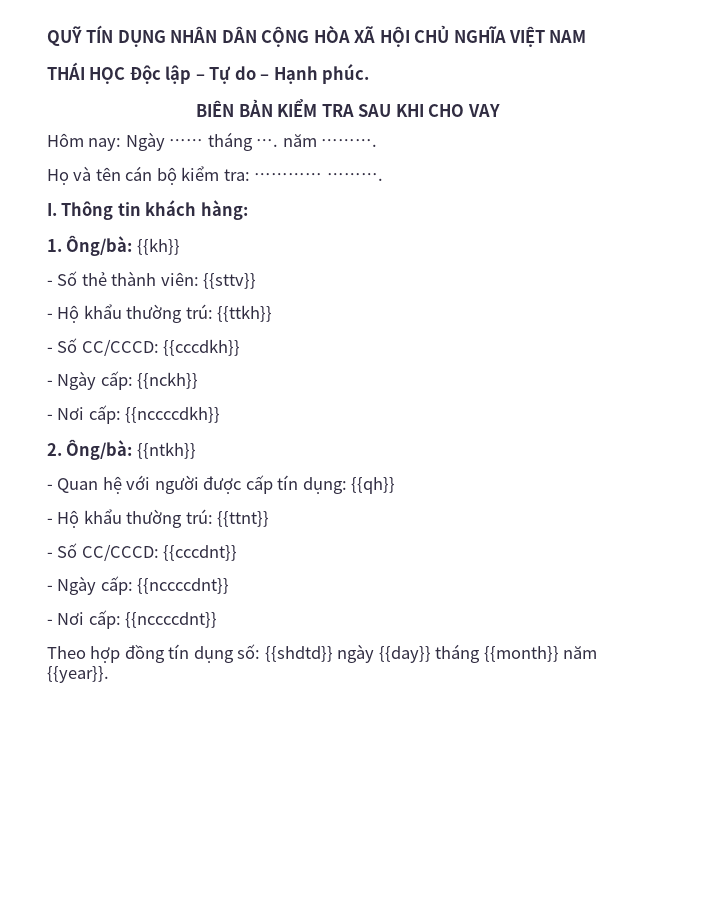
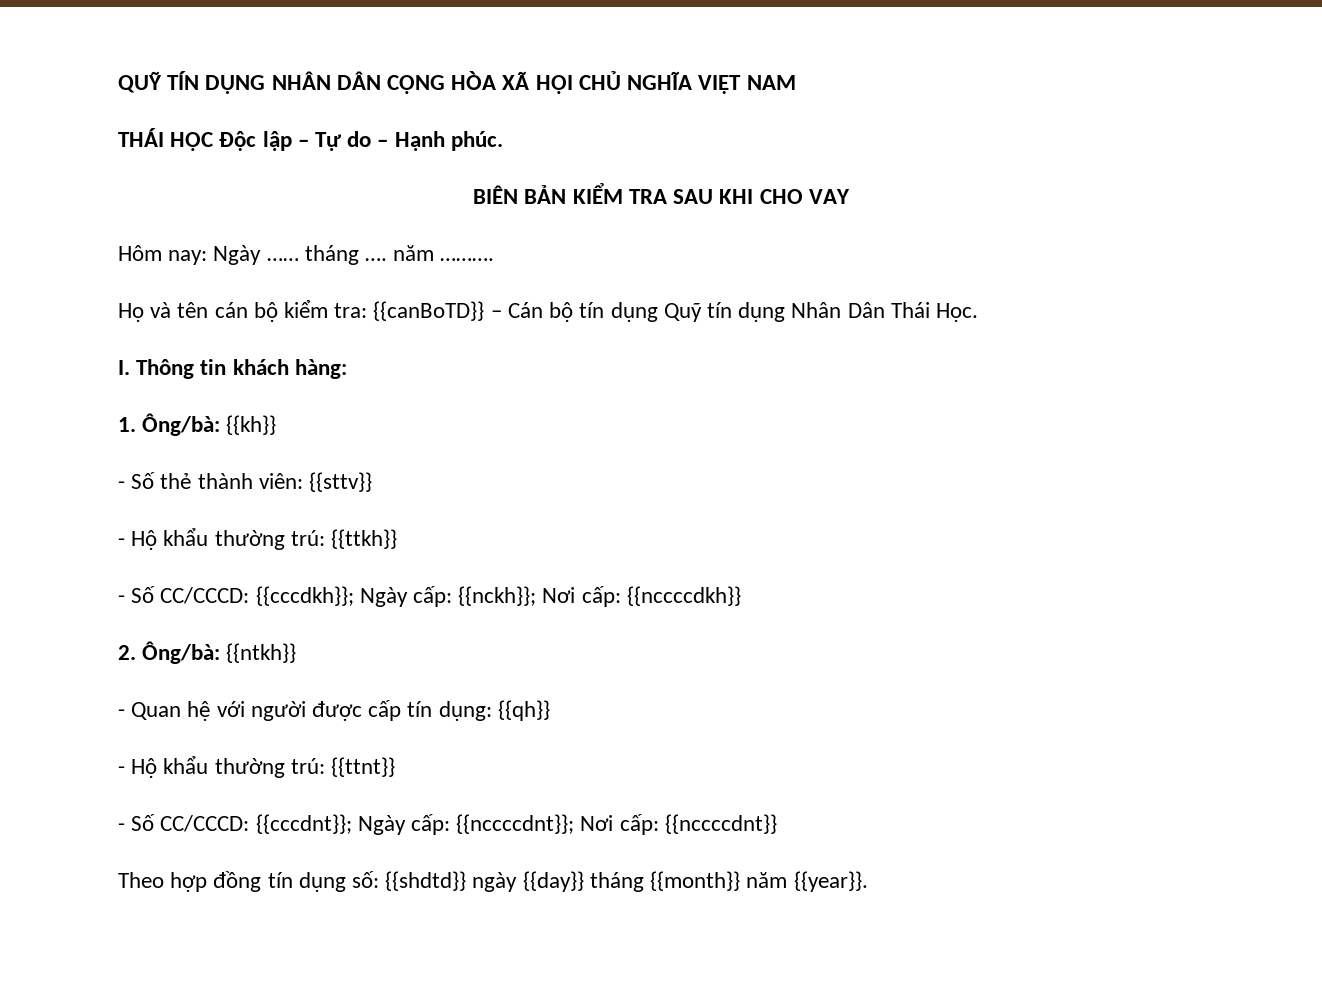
[254,173,383,181] ………… ………. -> [373,301,978,322] {{canBoTD}} – Cán bộ tín dụng Quỹ tín dụng Nhân Dân Thái Học.
[163,339,241,356] [47,371,199,390] [47,414,53,420] {{cccdkh}} // - Ngày cấp: {{nckh}} // - -> [255,586,537,607] {{cccdkh}}; Ngày cấp: {{nckh}};
[163,545,238,561] [47,576,230,595] [47,619,53,625] {{cccdnt}} // - Ngày cấp: {{nccccdnt}} // - -> [255,814,575,835] {{cccdnt}}; Ngày cấp: {{nccccdnt}};

